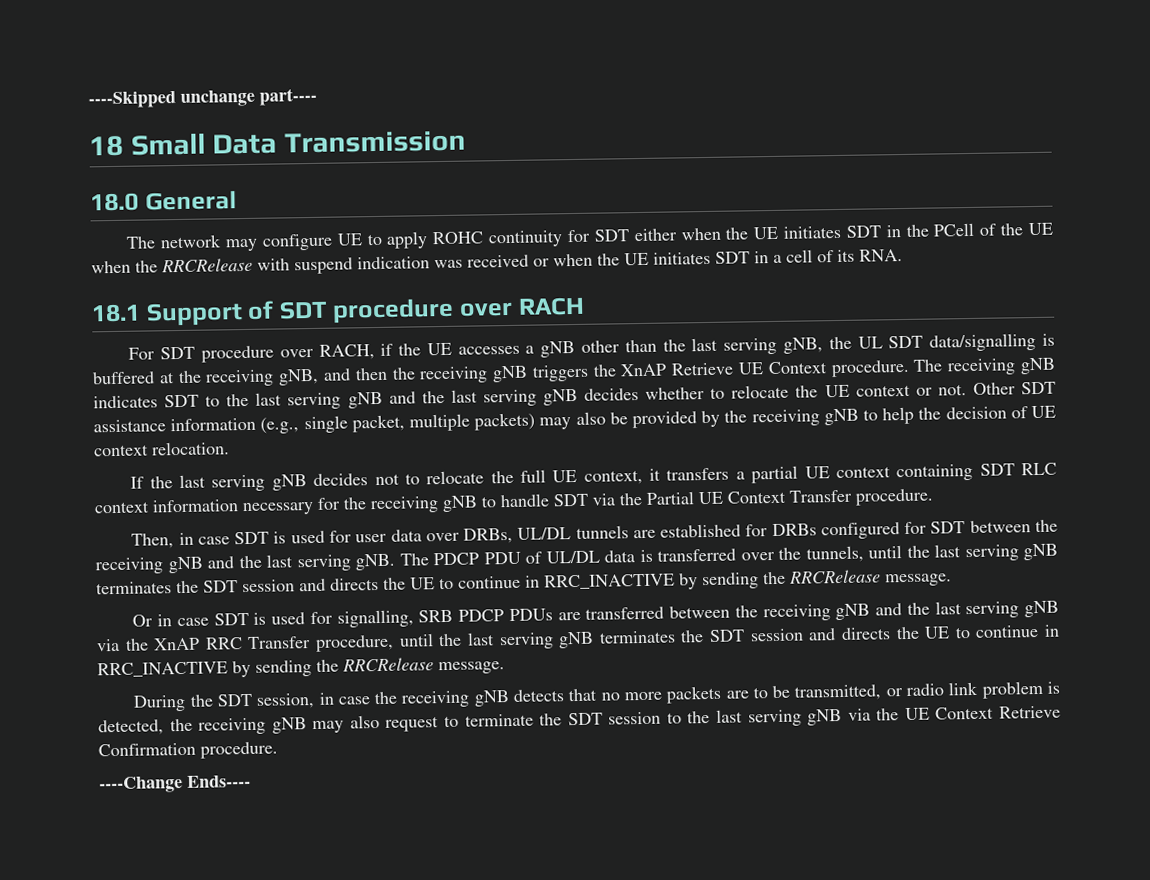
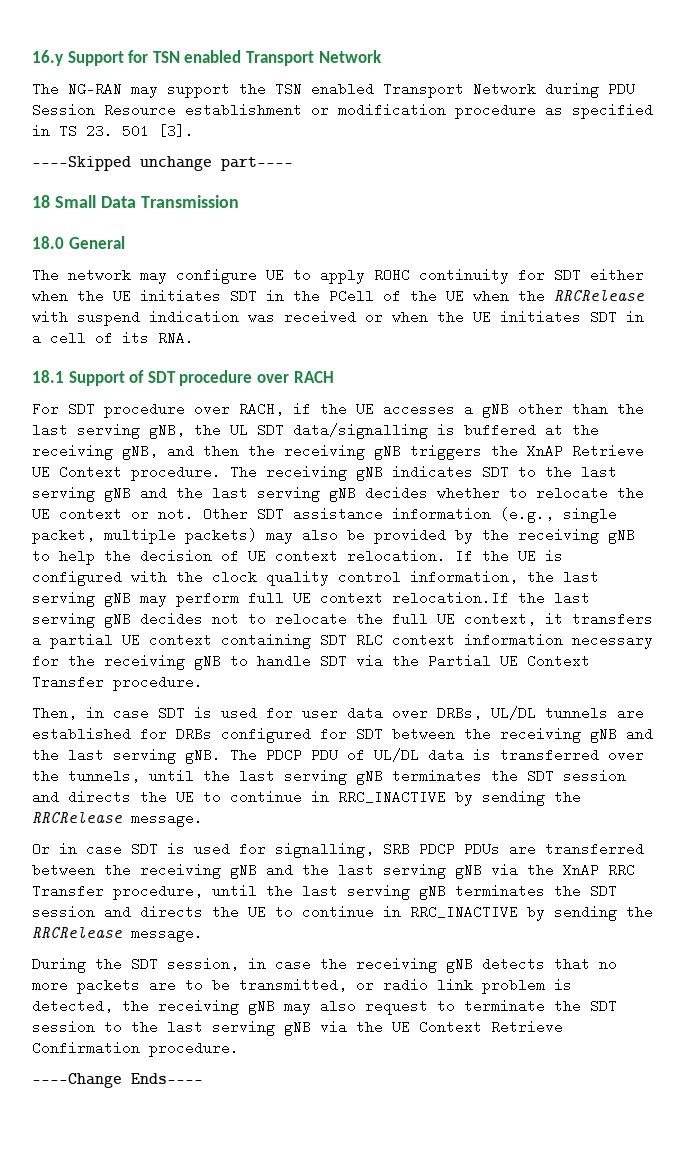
(88, 100) none -> [32,50,382,66] [32,82,635,98] [32,103,653,119] [32,124,194,138] 16.y Support for TSN enabled Transport Network // The NG-RAN may support the TSN enabled Transport Network during PDU Session Resource establishment or modification procedure as specified in TS 23. 501 [3]. //
(230, 448) // -> (446, 556) none
(173, 482) none -> [518,549,563,563] [32,570,599,586] [32,591,545,607] UE is configured with the clock quality control information, the last serving gNB may perform full UE context relocation.If the

